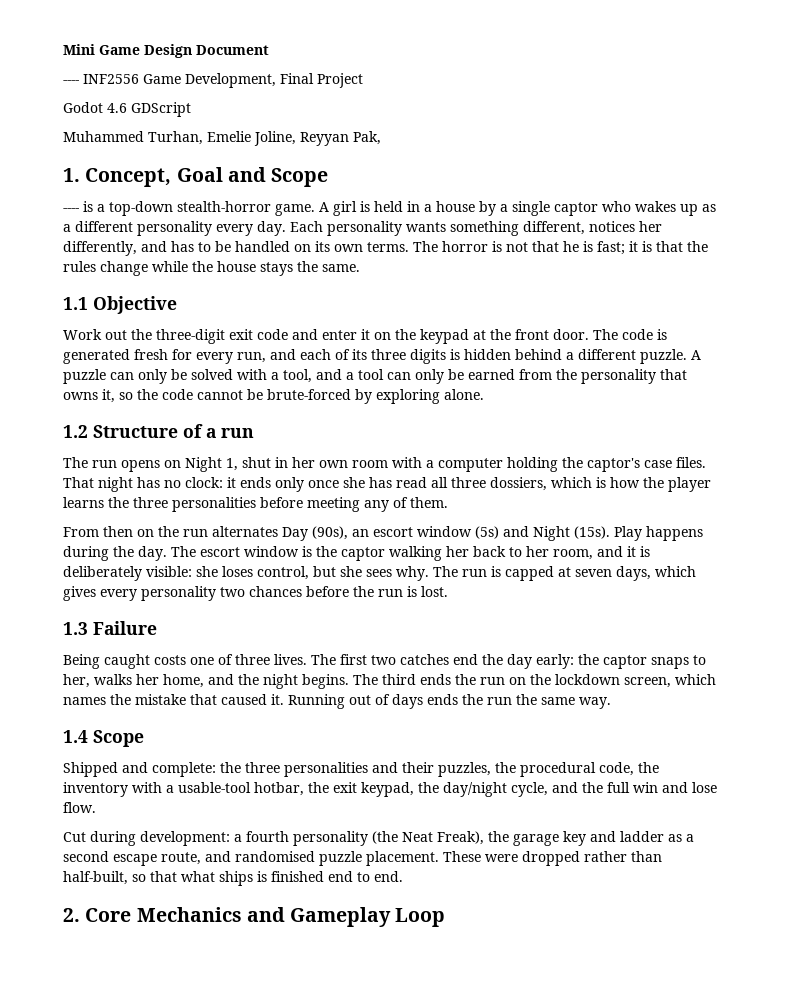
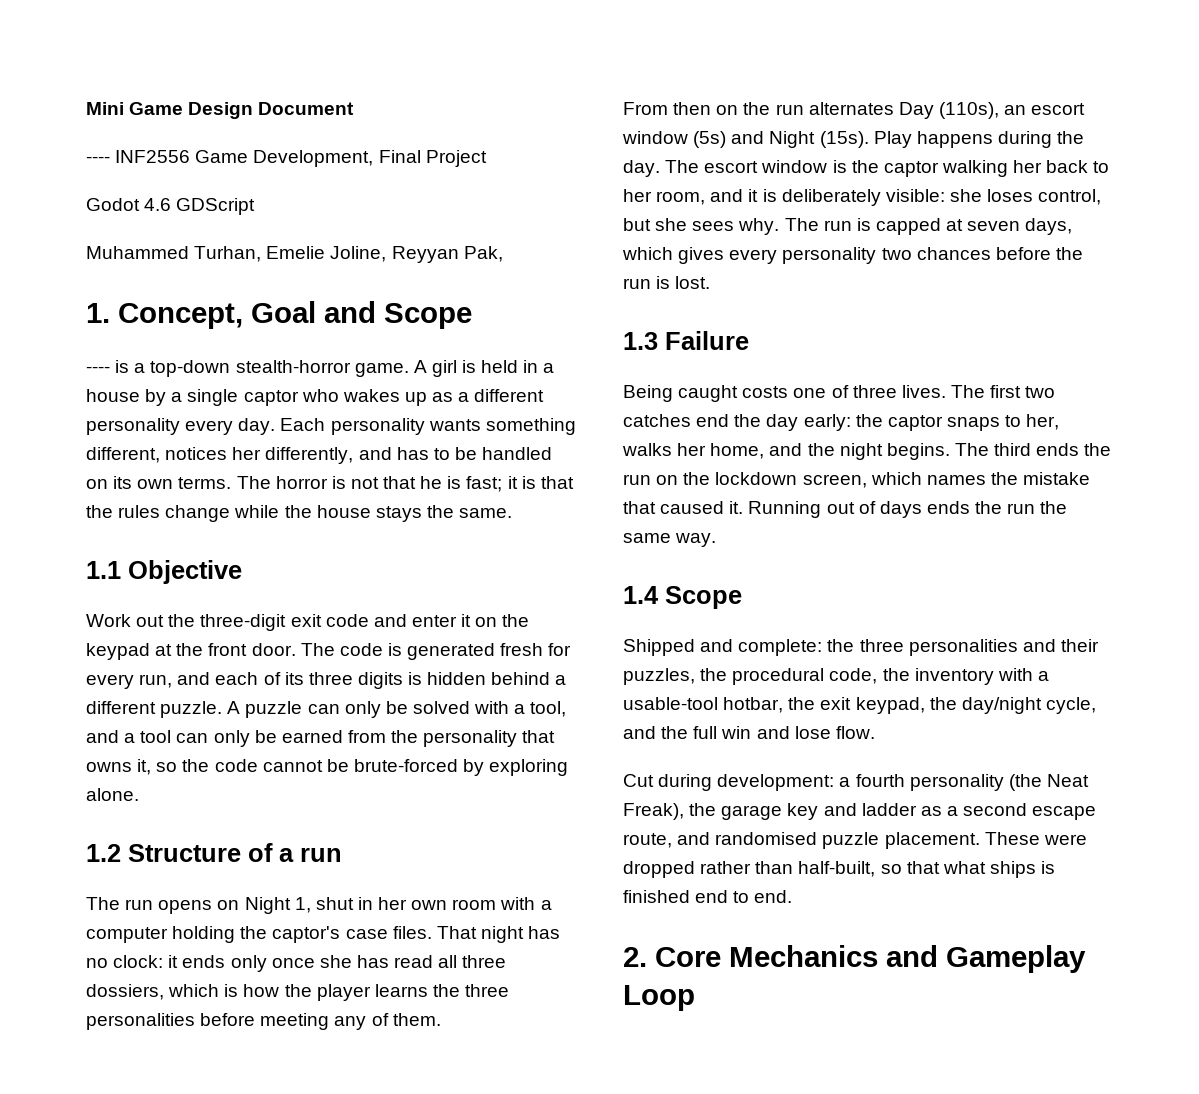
[312,526,348,540] (90s), -> [938,102,999,119] (110s),

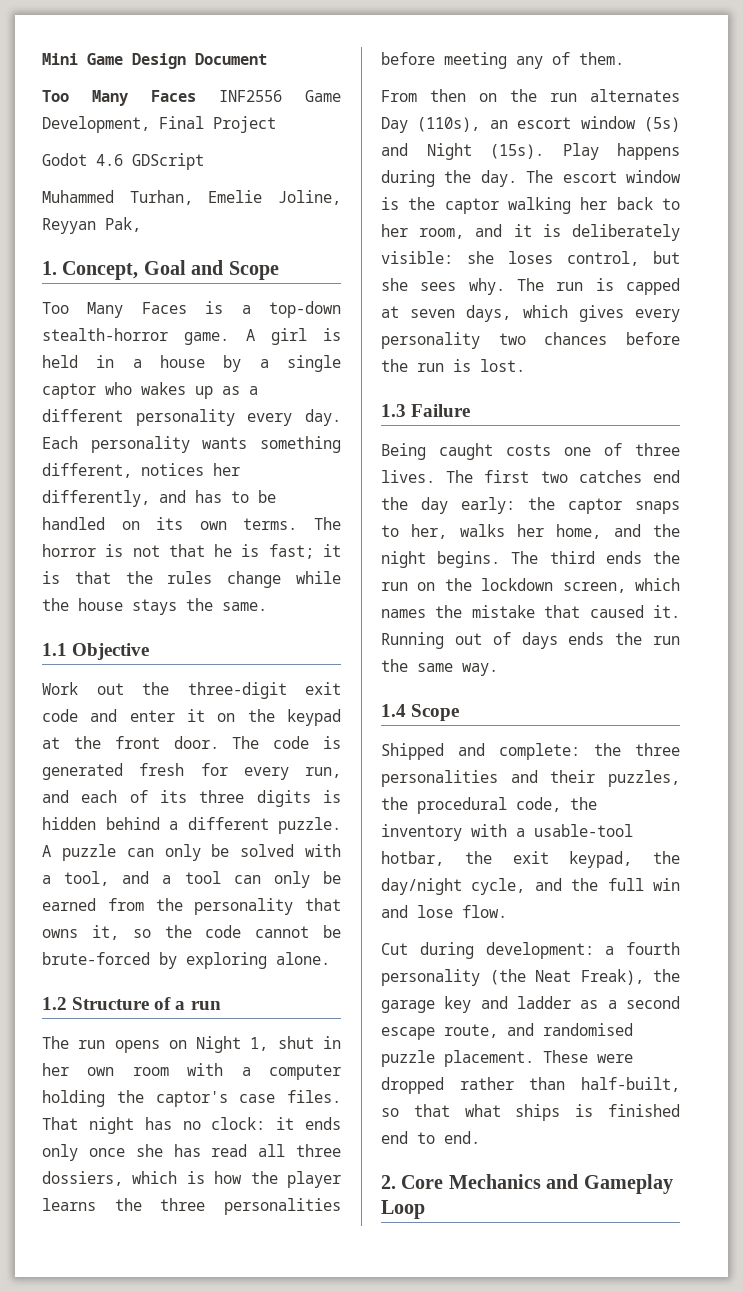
[86,156,110,163] ---- -> [42,90,196,106] Too Many Faces
[86,366,110,373] ---- -> [42,302,187,318] Too Many Faces

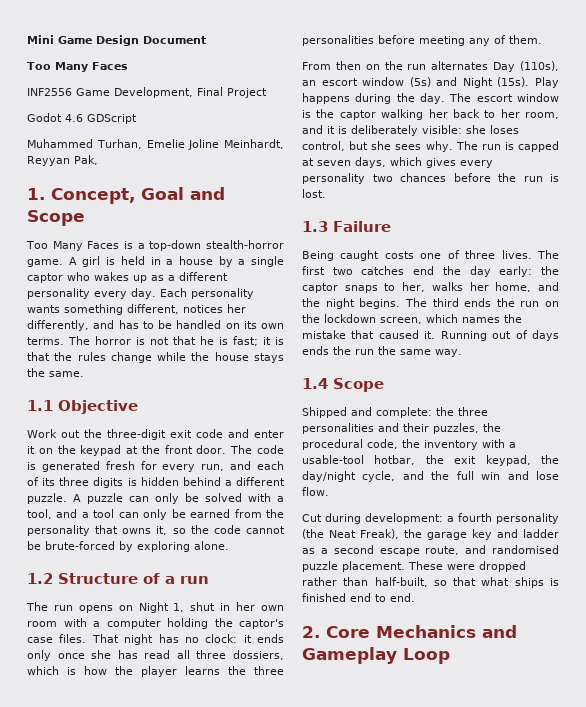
(196, 96) none -> (128, 66) //
[278,190,341,205] Joline, -> [188,139,284,150] Joline Meinhardt,

